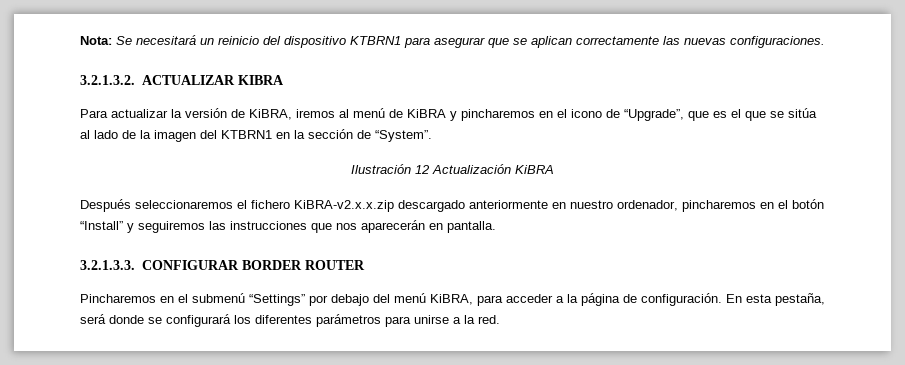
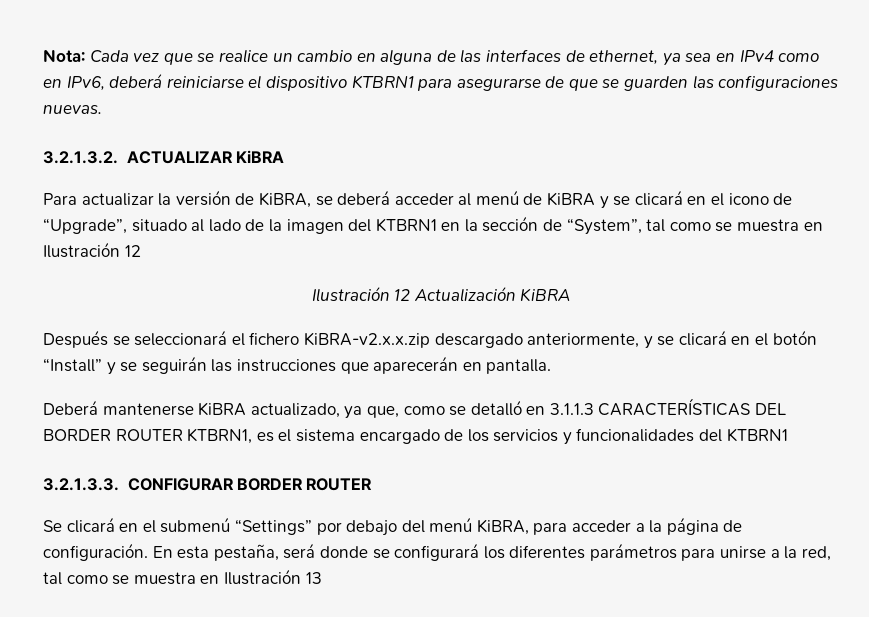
[116,35,825,48] Se necesitará un reinicio del dispositivo KTBRN1 para asegurar que se aplican correctamente las nuevas configuraciones. -> [89,49,820,66] [43,73,839,91] [43,104,102,114] Cada vez que se realice un cambio en alguna de las interfaces de ethernet, ya sea en IPv4 como en IPv6, deberá reiniciarse el dispositivo KTBRN1 para asegurarse de que se guarden las configuraciones nuevas.
[237,75,284,85] KIBRA -> [235,150,284,163] KiBRA
[296,109,335,118] iremos -> [315,190,454,206] se deberá acceder
[461,109,535,121] pincharemos -> [613,190,683,206] se clicará
[688,108,817,121] que es el que se sitúa -> [131,219,187,232] situado
[375,130,432,142] “System”. -> [566,218,823,235] [43,242,141,258] “System”, tal como se muestra en Ilustración 12
[135,200,233,209] seleccionaremos -> [112,330,228,346] se seleccionará
[469,200,756,212] anteriormente en nuestro ordenador, pincharemos -> [527,330,727,349] anteriormente, y se clicará
[138,221,205,233] seguiremos -> [120,356,207,374] se seguirán
[336,223,357,230] nos -> (369, 368) none
(496, 227) none -> [43,398,787,419] [43,428,788,445] // Deberá mantenerse KiBRA actualizado, ya que, como se detalló en 3.1.1.3 CARACTERÍSTICAS DEL BORDER ROUTER KTBRN1, es el sistema encargado de los servicios y funcionalidades del KTBRN1
[80,294,156,303] Pincharemos -> [43,517,115,533] Se clicará
[478,315,500,324] red. -> [801,546,831,561] [43,569,322,585] red, tal como se muestra en Ilustración 13

